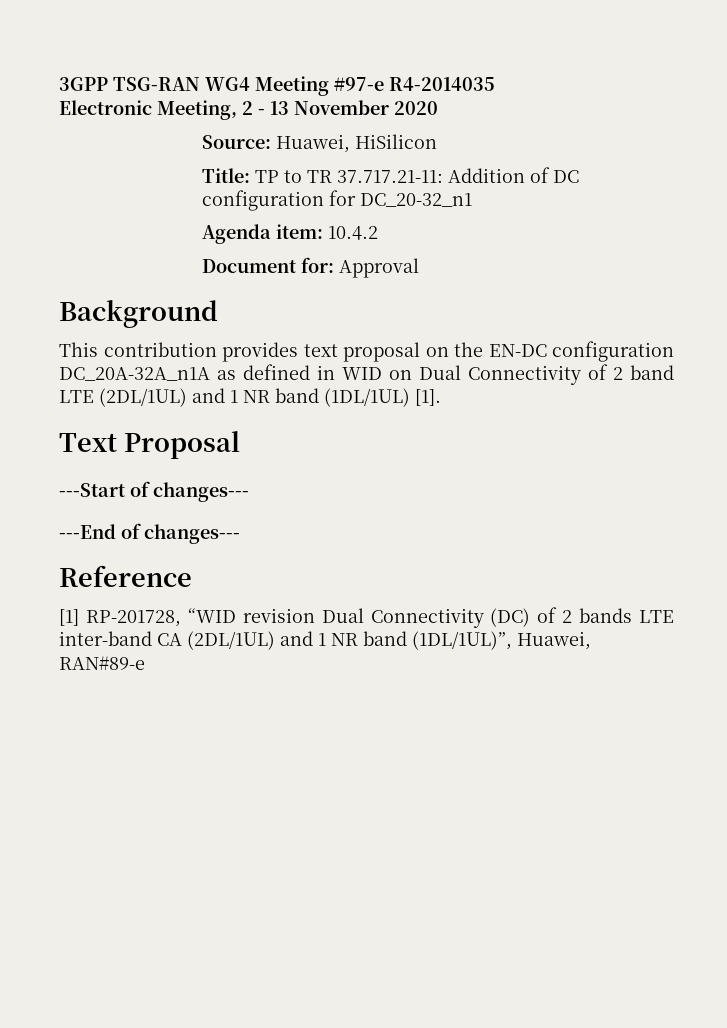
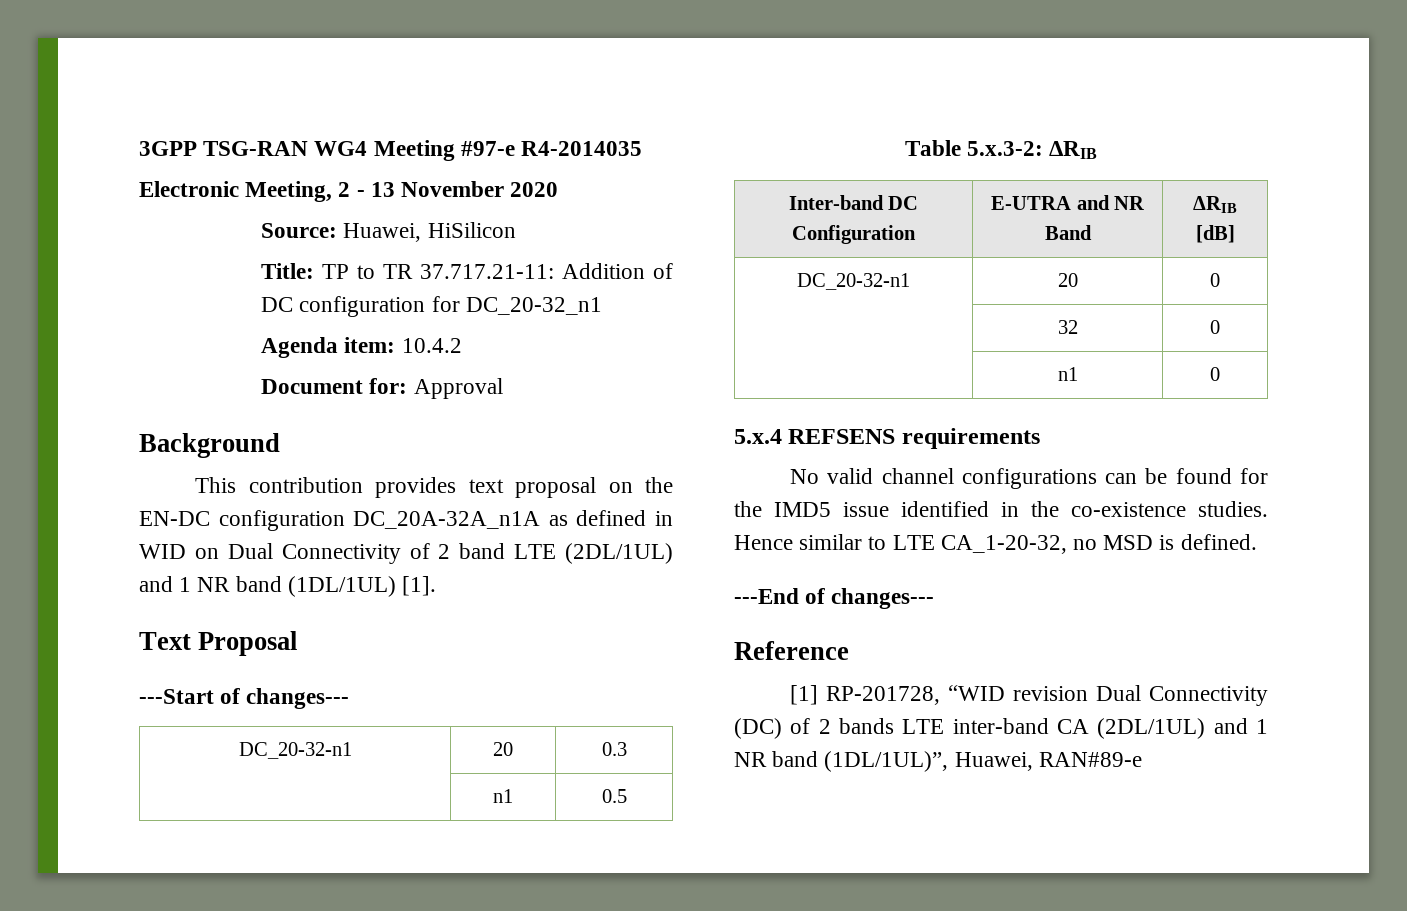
(249, 492) none -> [238,742,352,759] [493,742,513,756] [601,742,627,756] [493,789,513,803] [601,789,627,803] [904,140,1098,159] [788,195,919,210] [792,225,916,244] [990,195,1145,210] [1044,225,1092,240] [1193,196,1237,213] [1195,225,1235,243] [797,273,910,290] [1057,273,1078,287] [1210,273,1220,287] [1057,320,1078,334] [1210,320,1220,334] [1057,367,1078,381] [1210,367,1220,381] [734,428,1040,449] [790,468,1268,489] [734,501,1268,517] [734,534,1257,554] // DC_20-32-n1 | 20 | 0.3 // | n1 | 0.5 // Table 5.x.3-2: ΔRIB // Inter-band DC Configuration | E-UTRA and NR Band | ΔRIB [dB] // DC_20-32-n1 | 20 | 0 // | 32 | 0 // | n1 | 0 // 5.x.4 REFSENS requirements // No valid channel configurations can be found for the IMD5 issue identified in the co-existence studies. Hence similar to LTE CA_1-20-32, no MSD is defined.

